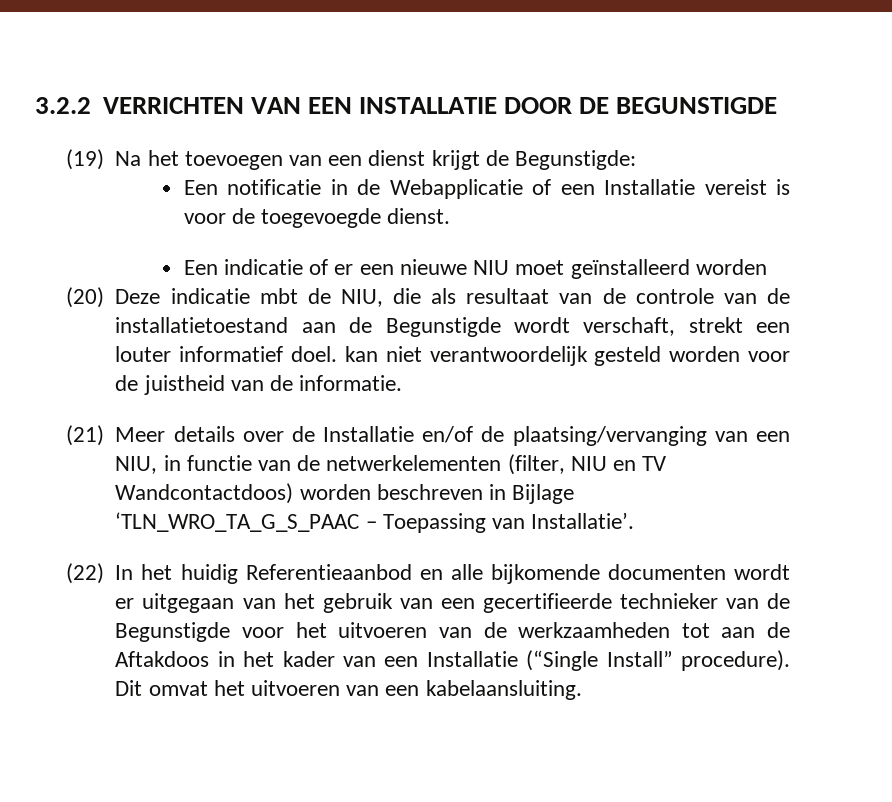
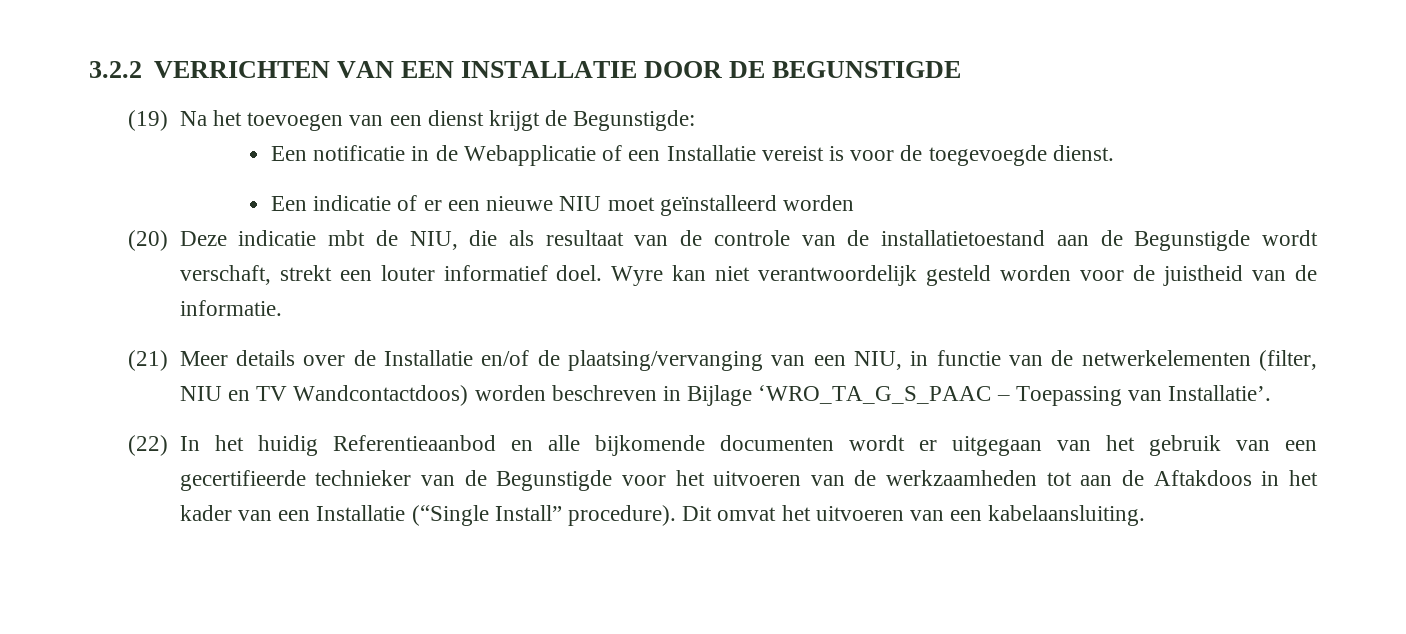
(338, 354) none -> [611,266,664,286] Wyre
[115,512,360,532] ‘TLN_WRO_TA_G_S_PAAC -> [758,385,992,404] ‘WRO_TA_G_S_PAAC

